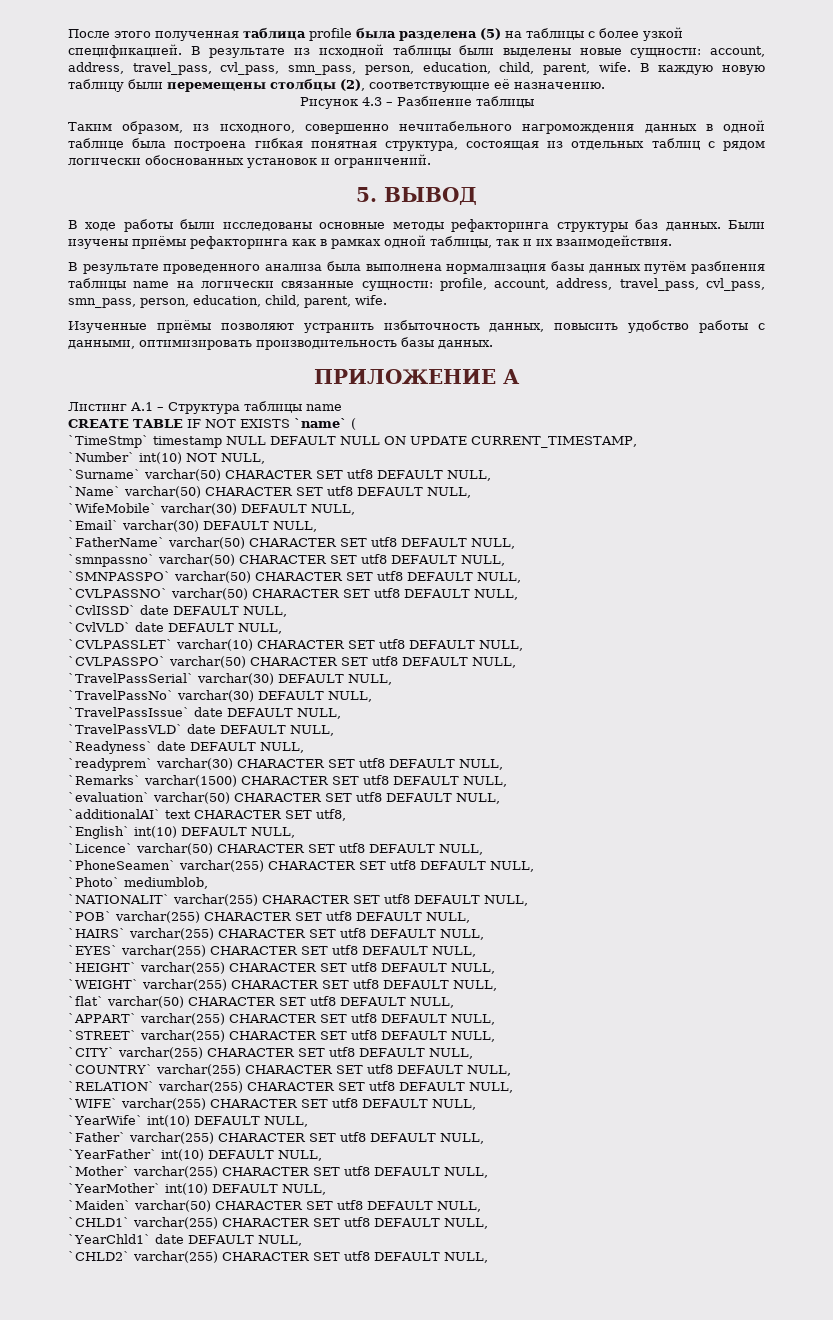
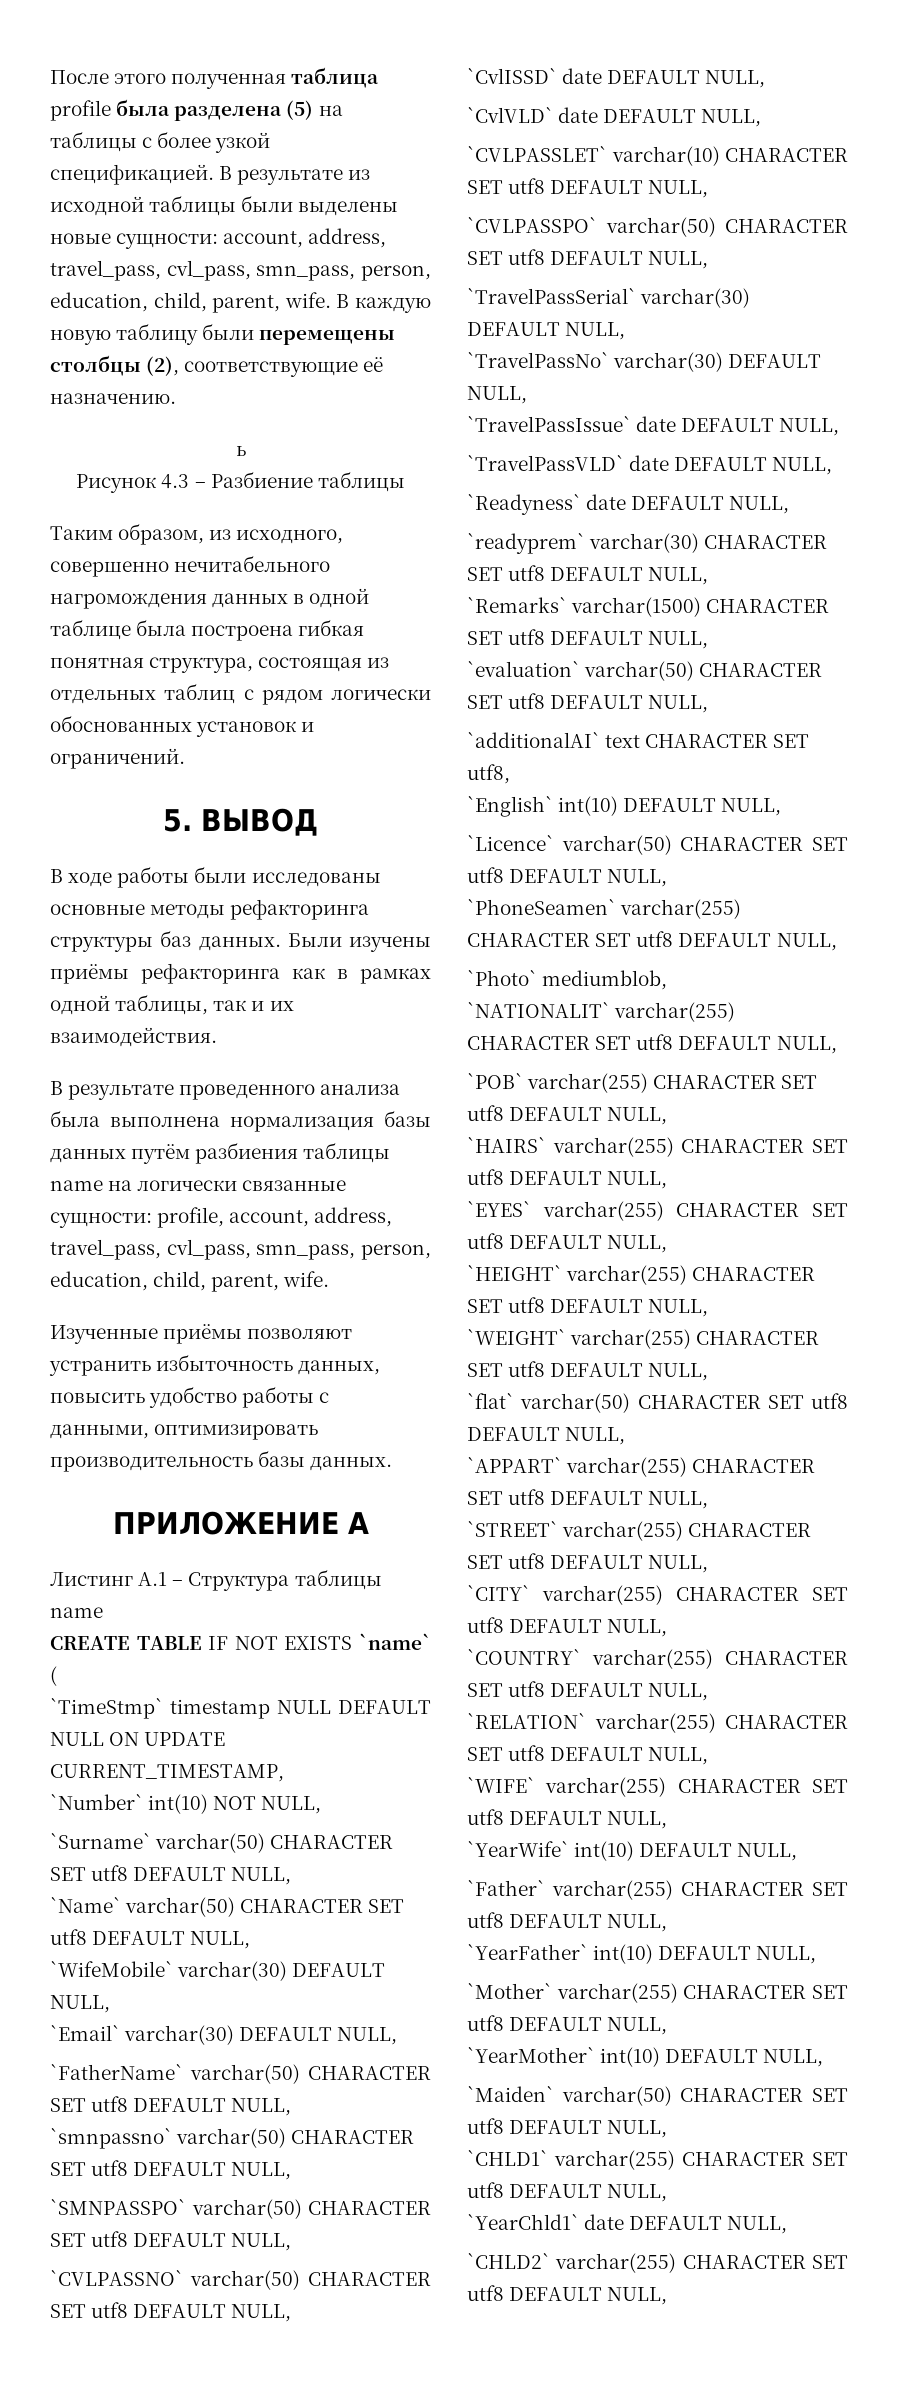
(605, 85) none -> [235,446,246,456] // ь

